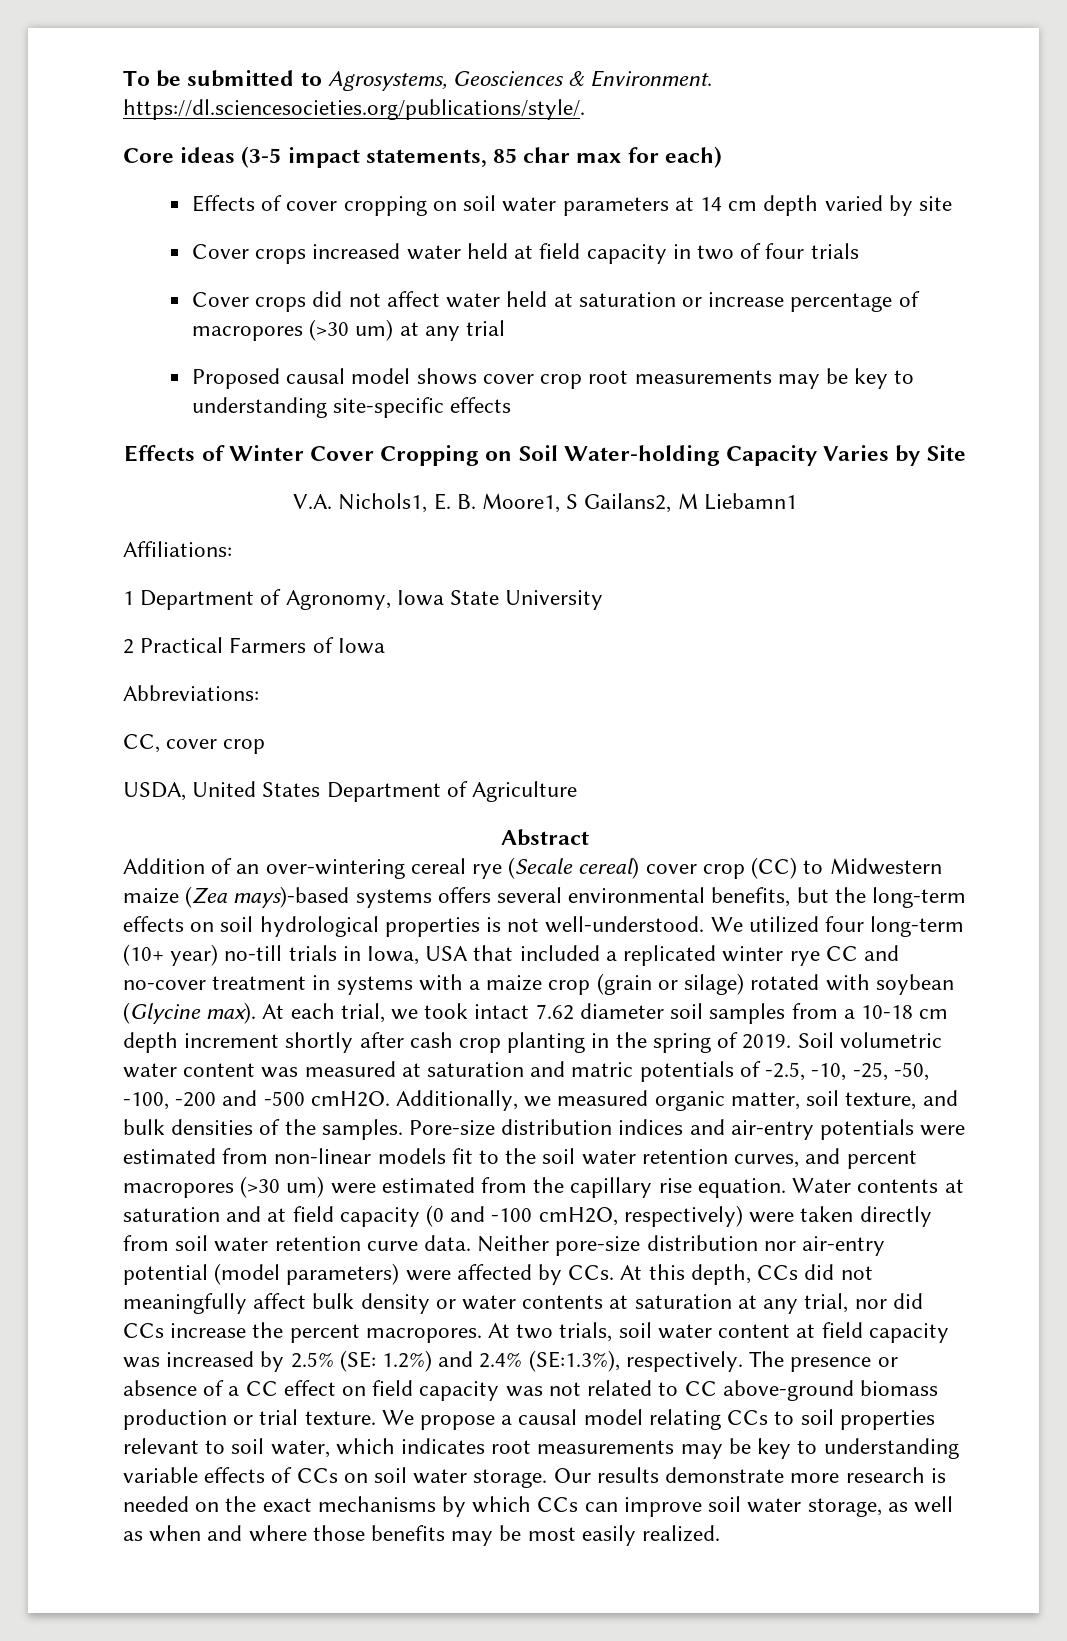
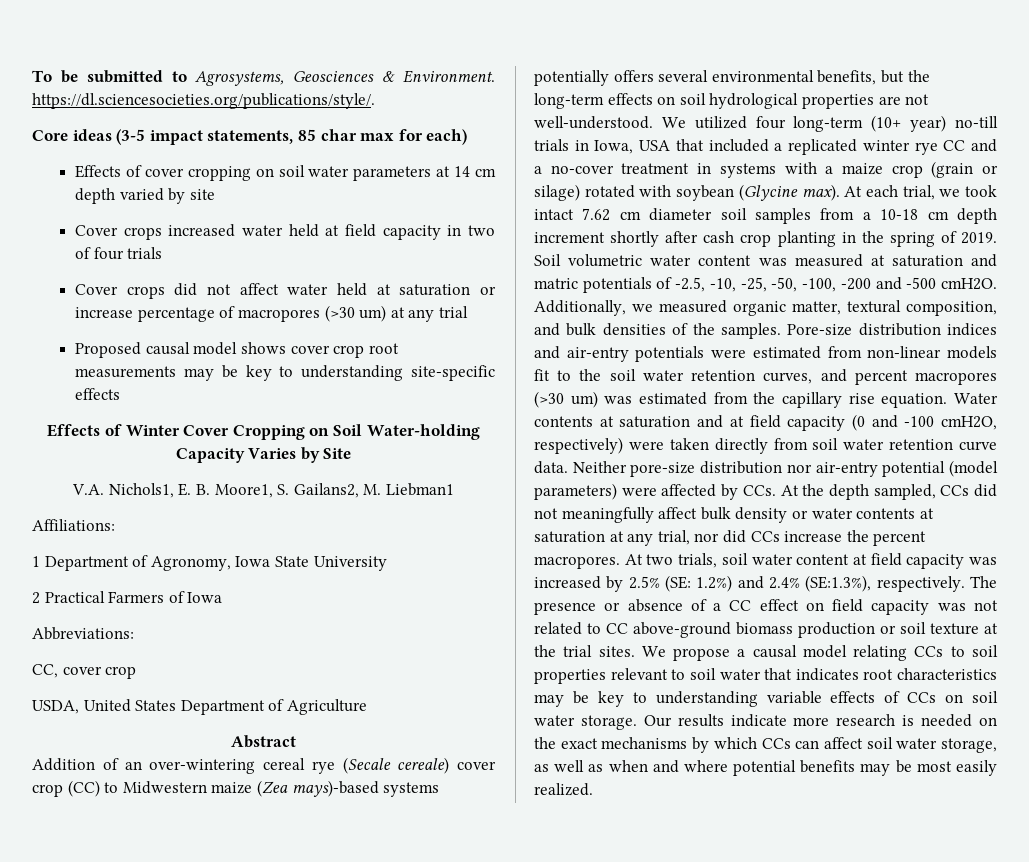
[566,493,797,513] S Gailans2, M Liebamn1 -> [277,483,454,498] S. Gailans2, M. Liebman1
[578,857,640,879] cereal) -> [397,757,450,774] cereale)
(432, 898) none -> [534,70,609,86] potentially
[486,917,502,932] is -> [878,96,901,105] are
(899, 953) none -> [534,166,542,174] a
(574, 1012) none -> [619,211,641,220] cm
[806,1090,917,1110] soil texture, -> [847,300,997,316] textural composition,
[330,1183,376,1194] were -> [604,396,633,404] was
[648,1264,751,1285] this depth, -> [802,484,936,500] the depth sampled,
[259,1409,376,1425] trial texture. -> [900,622,998,635] [534,645,635,657] soil texture at the trial sites.
[270,1438,395,1458] water, which -> [719,668,793,680] water that
[537,1440,675,1454] measurements -> [897,668,997,680] characteristics
[665,1467,785,1483] demonstrate -> [730,714,787,727] indicate
[623,1497,702,1517] improve -> [823,737,863,749] affect
[312,1525,365,1541] those -> [733,760,797,776] potential

